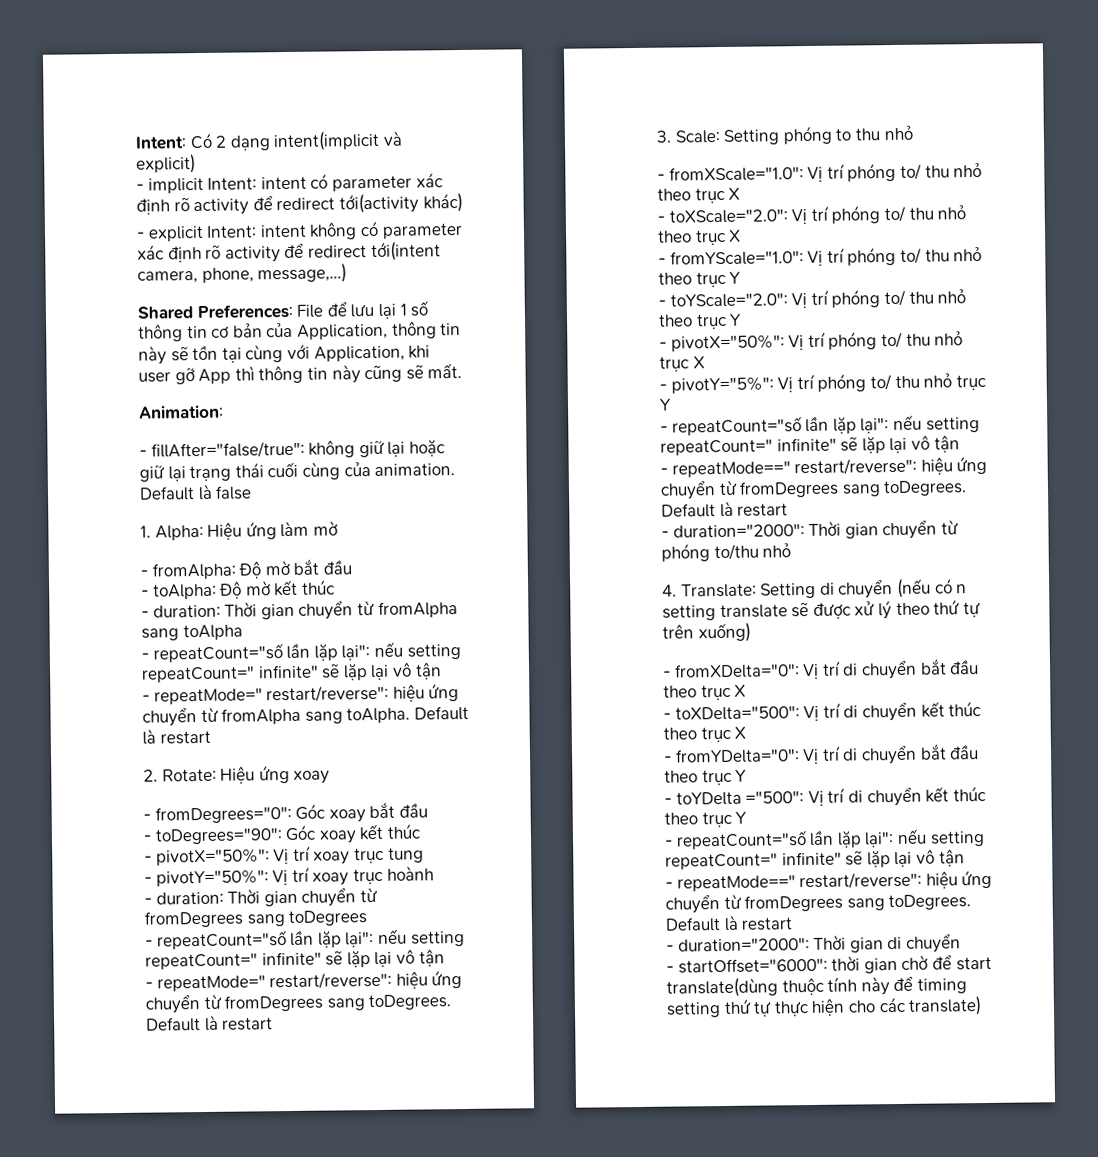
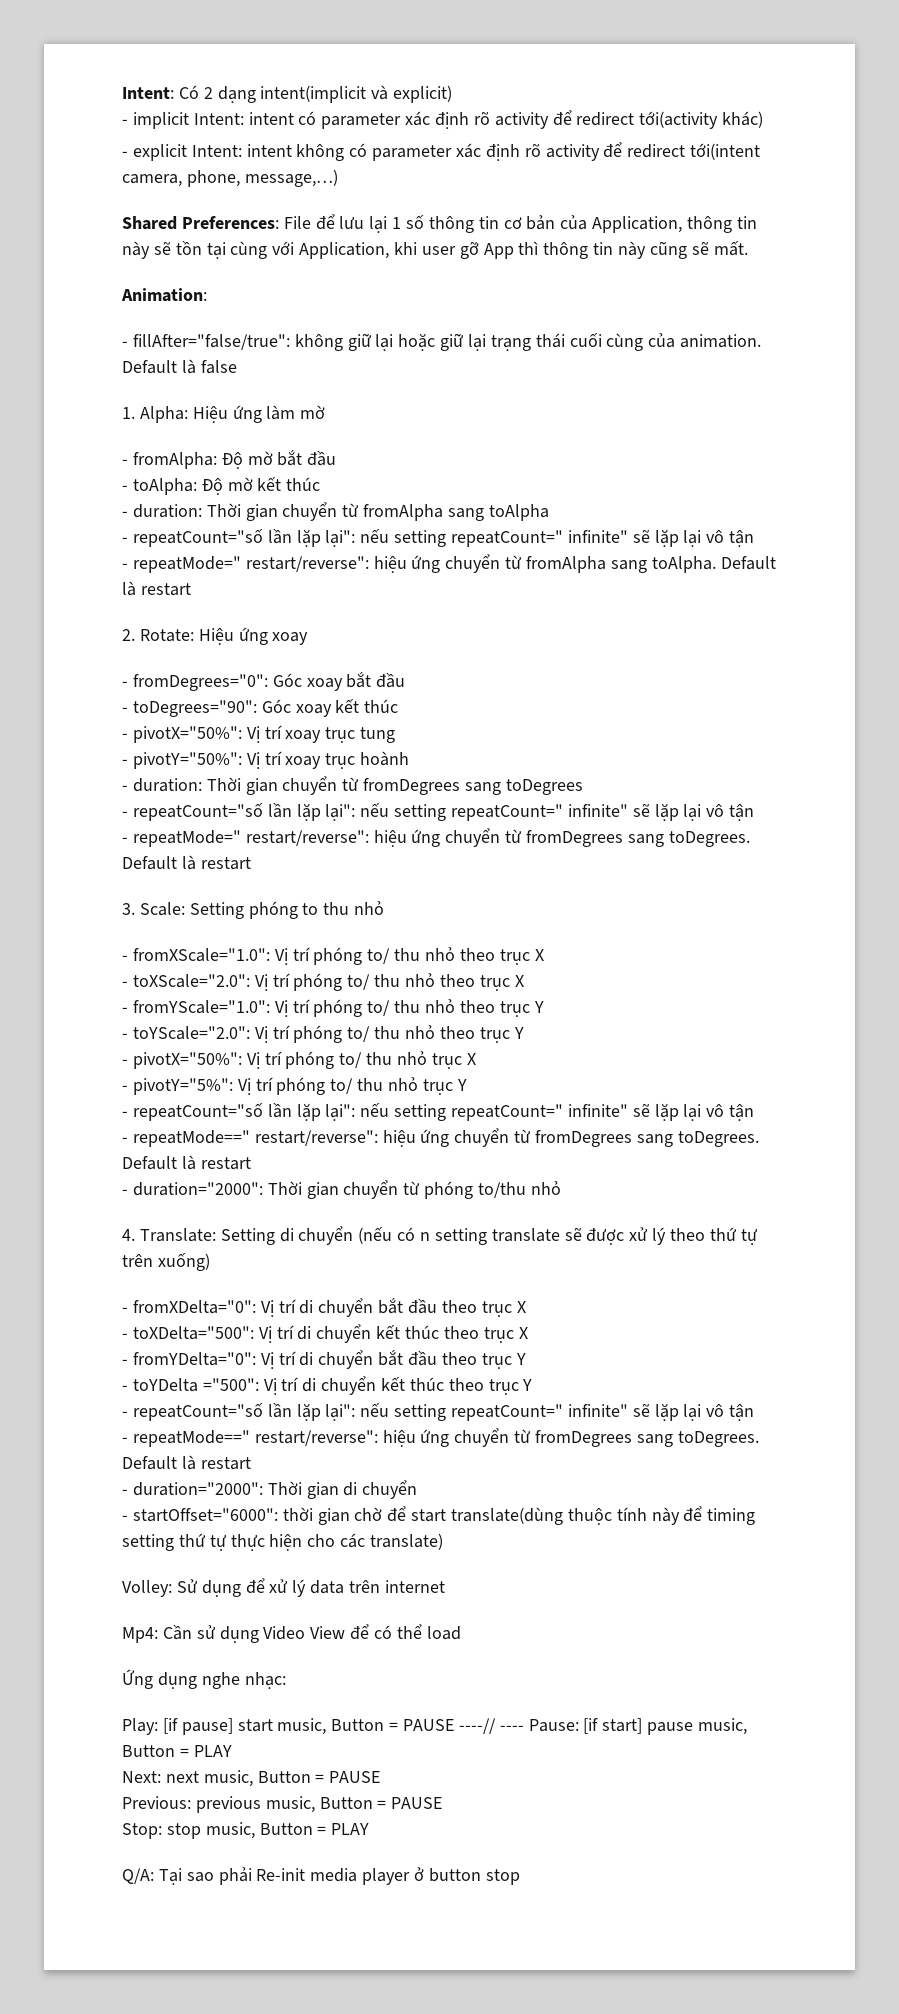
(983, 1006) none -> [122,1578,445,1597] [122,1624,461,1643] [122,1669,286,1689] [122,1718,748,1735] [122,1745,232,1757] [122,1770,381,1787] [122,1796,443,1813] [122,1822,370,1839] [122,1867,520,1885] // Volley: Sử dụng để xử lý data trên internet // Mp4: Cần sử dụng Video View để có thể load // Ứng dụng nghe nhạc: // Play: [if pause] start music, Button = PAUSE ----// ---- Pause: [if start] pause music, Button = PLAY // Next: next music, Button = PAUSE // Previous: previous music, Button = PAUSE // Stop: stop music, Button = PLAY // Q/A: Tại sao phải Re-init media player ở button stop

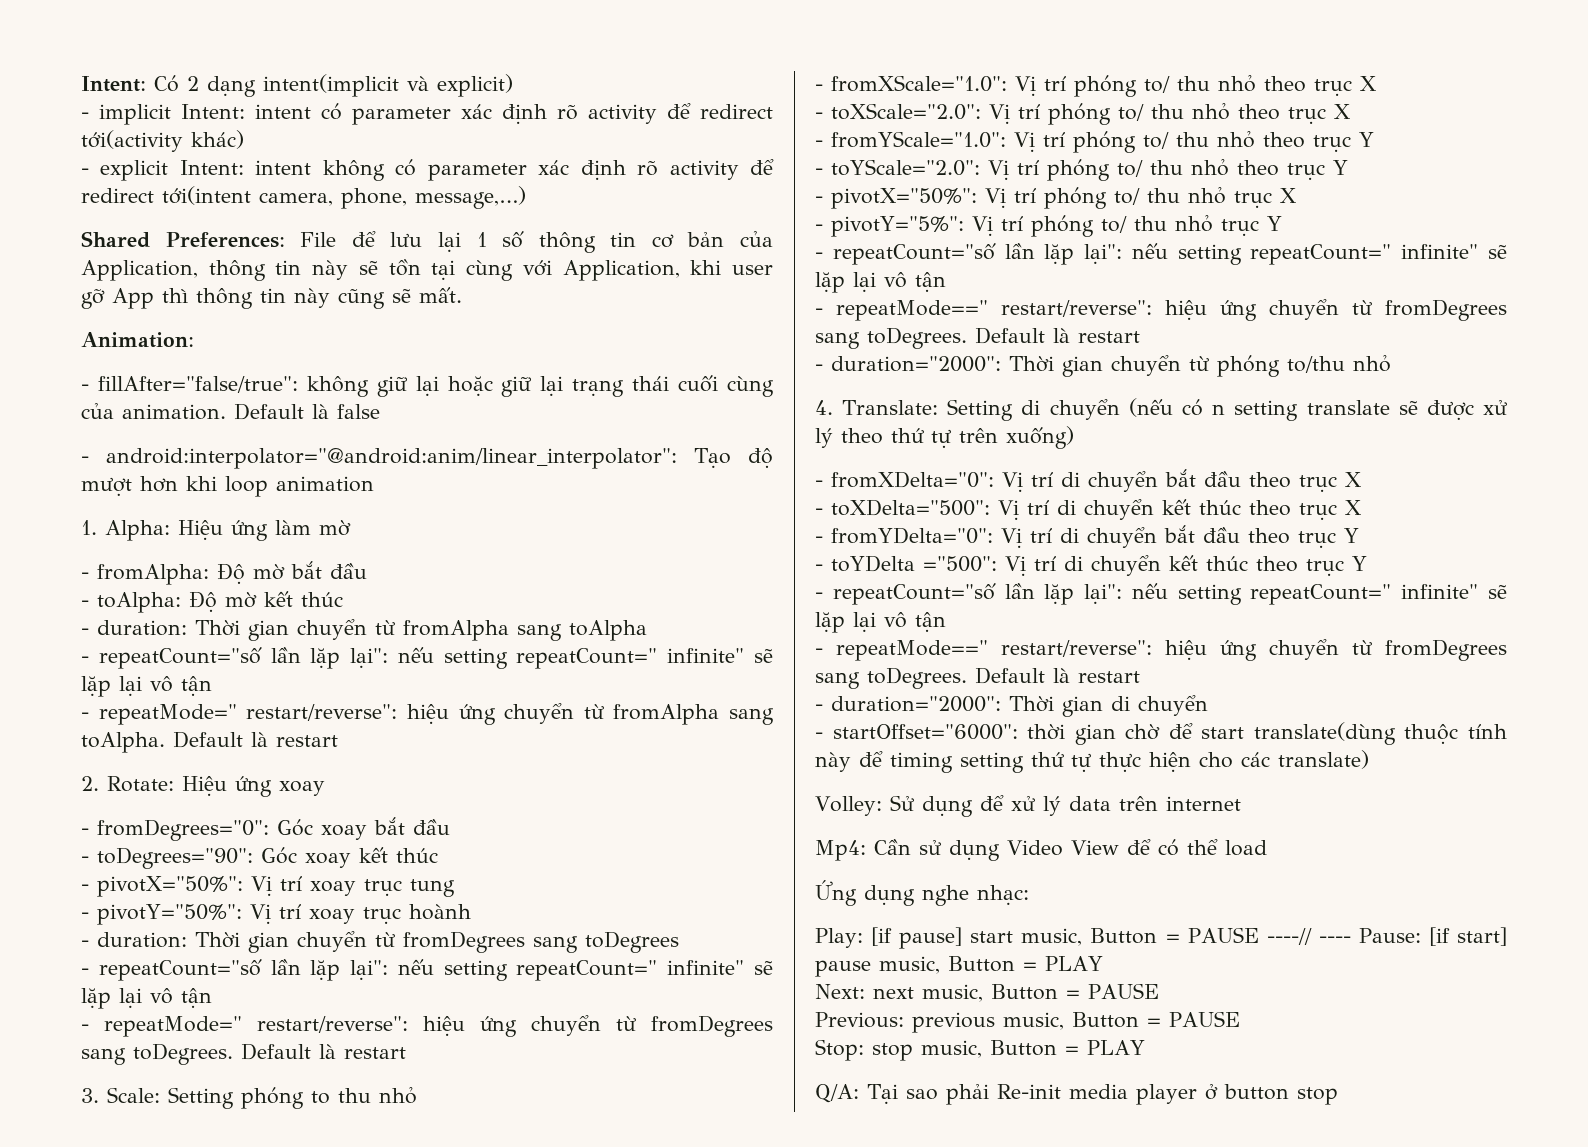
(237, 367) none -> [81,448,773,469] [81,476,374,497] // - android:interpolator="@android:anim/linear_interpolator": Tạo độ mượt hơn khi loop animation

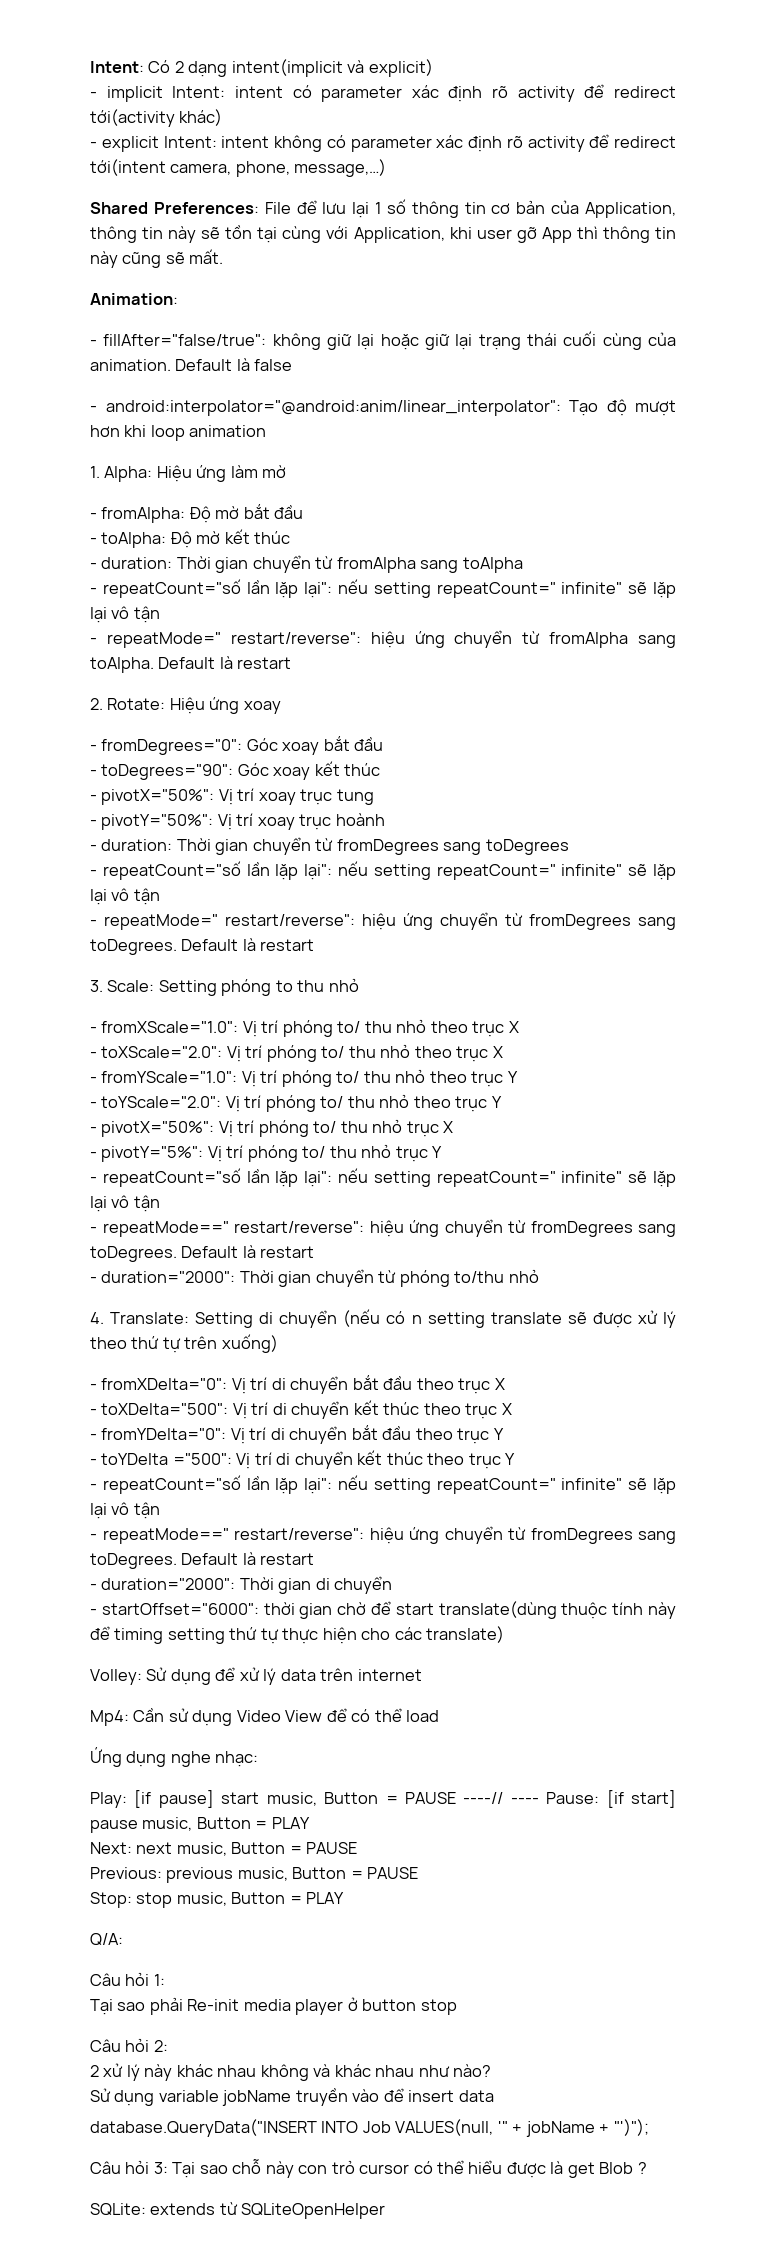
(859, 1093) none -> [90,1972,165,1986] // Câu hỏi 1: //
(1338, 1096) none -> [90,2038,168,2052] [90,2063,492,2081] [90,2088,494,2106] [90,2119,649,2137] [90,2159,647,2178] [90,2202,386,2219] // Câu hỏi 2: // 2 xử lý này khác nhau không và khác nhau như nào? // Sử dụng variable jobName truyền vào để insert data // database.QueryData("INSERT INTO Job VALUES(null, '" + jobName + "')"); // Câu hỏi 3: Tại sao chỗ này con trỏ cursor có thể hiểu được là get Blob ? // SQLite: extends từ SQLiteOpenHelper

